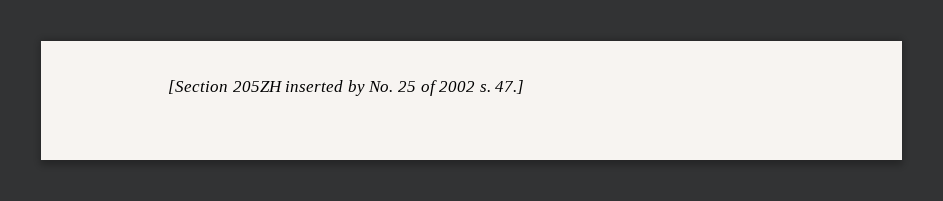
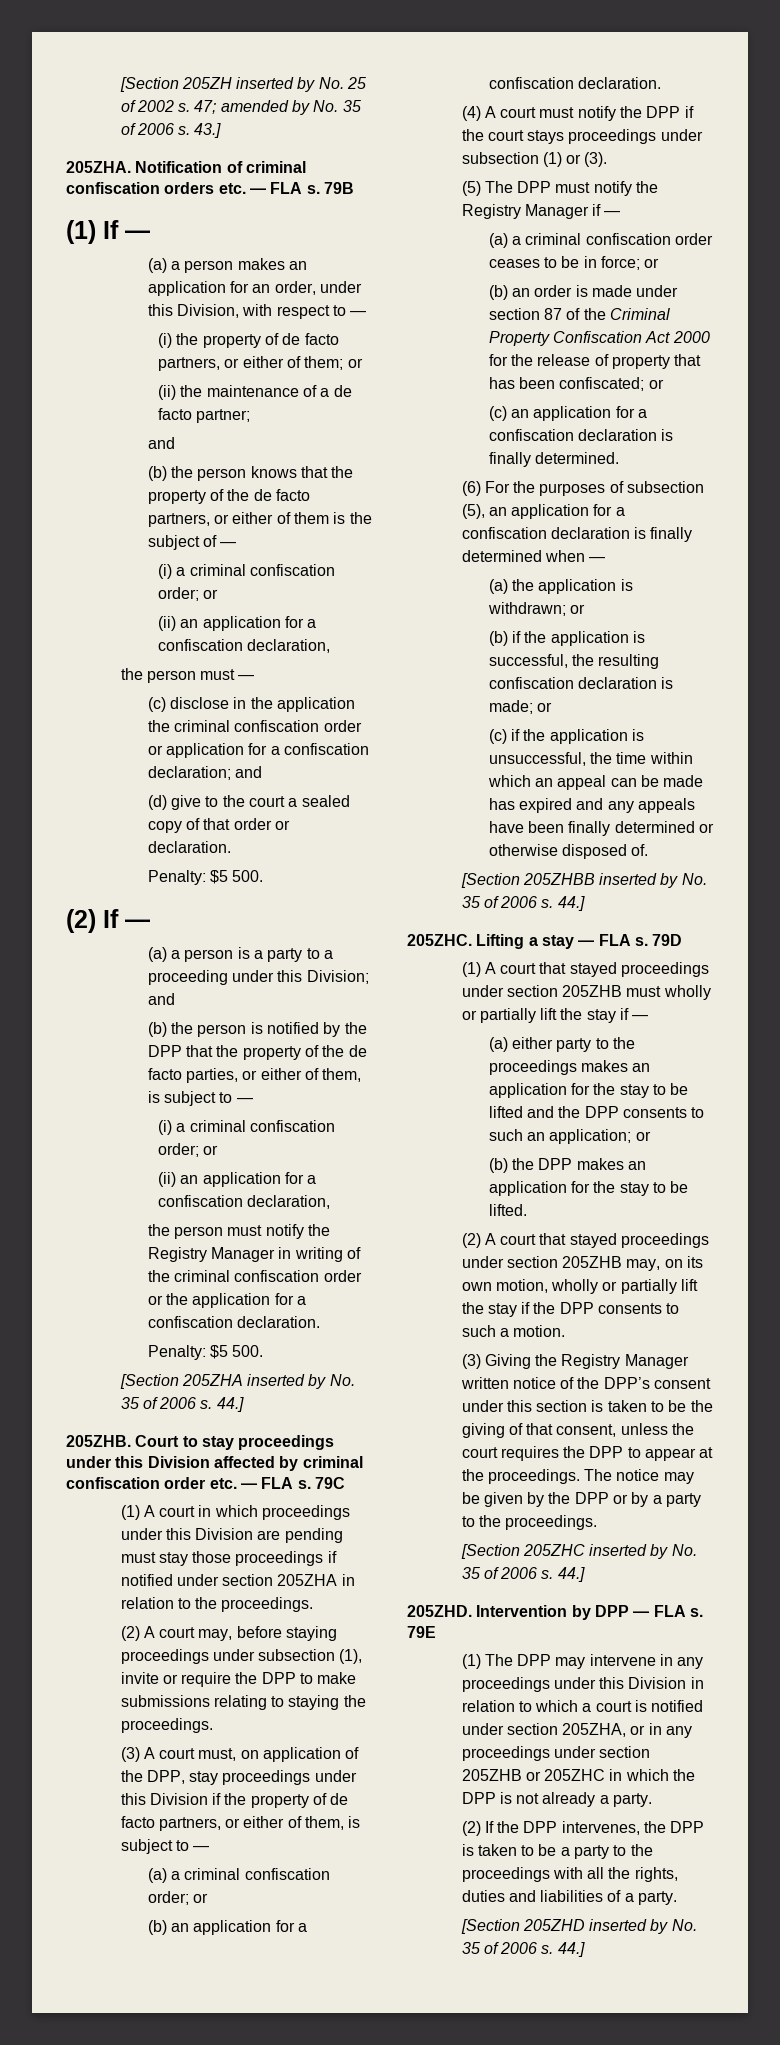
[495,80,525,94] 47.] -> [194,100,361,115] [120,123,222,138] [66,161,306,173] [66,182,354,194] [66,220,150,244] [147,258,308,273] [147,281,363,296] [147,304,367,319] [158,333,339,348] [158,356,363,371] [158,385,352,400] [158,408,251,423] [147,437,175,449] [147,466,354,481] [147,489,311,504] [147,512,372,527] [147,535,237,550] [158,564,336,579] [158,587,219,601] [158,616,317,631] [158,639,331,653] [120,668,255,683] [147,697,356,712] [147,720,362,732] [147,743,370,758] [147,766,263,780] [147,795,350,810] [147,818,291,833] [147,841,231,853] [147,870,264,885] [66,909,150,933] [147,947,334,962] [147,970,369,985] [147,993,175,1005] [147,1022,367,1037] [147,1045,367,1060] [147,1068,362,1083] [147,1091,253,1106] [158,1120,336,1135] [158,1143,219,1157] [158,1172,317,1187] [158,1195,331,1209] [147,1224,331,1239] [147,1247,362,1262] [147,1270,362,1282] [147,1293,307,1308] [147,1316,321,1328] [147,1345,264,1360] [119,1374,355,1389] [120,1397,244,1412] [66,1435,335,1450] [66,1456,363,1471] [66,1477,345,1489] [120,1505,351,1520] [120,1528,343,1543] [120,1551,337,1566] [120,1574,355,1586] [120,1597,314,1612] [120,1626,338,1641] [120,1649,363,1664] [120,1672,357,1687] [120,1695,366,1710] [120,1718,213,1733] [120,1747,360,1762] [120,1770,357,1785] [120,1793,349,1808] [120,1816,361,1831] [120,1839,210,1854] [147,1868,330,1883] [147,1891,209,1905] [147,1920,308,1935] [488,77,662,89] [461,106,694,121] [461,129,703,144] [461,152,608,167] [461,181,659,196] [461,204,621,219] [488,233,714,248] [488,256,660,270] [488,285,679,300] [488,308,671,320] [488,331,710,346] [488,354,702,369] [488,377,664,391] [488,406,648,421] [488,429,674,441] [488,452,620,467] [461,481,705,496] [461,504,625,519] [461,527,693,542] [461,550,606,562] [488,579,633,594] [487,602,586,616] [488,631,646,646] [488,654,660,669] [488,677,674,689] [488,700,553,714] [488,729,645,744] [488,752,693,766] [487,775,704,790] [488,798,696,813] [488,821,715,836] [488,844,649,859] [460,873,707,888] [461,896,585,911] [407,934,683,949] [461,962,710,977] [461,985,711,1000] [461,1008,649,1023] [488,1037,636,1052] [488,1060,651,1075] [488,1083,689,1098] [488,1106,705,1118] [488,1129,651,1144] [488,1158,647,1173] [488,1181,689,1196] [488,1204,527,1216] [461,1233,710,1248] [461,1256,704,1271] [461,1279,699,1294] [461,1302,680,1317] [461,1325,566,1337] [461,1354,689,1369] [460,1377,712,1389] [461,1400,713,1412] [461,1423,695,1438] [461,1446,714,1461] [461,1469,694,1484] [461,1492,702,1507] [461,1515,598,1530] [460,1544,697,1559] [461,1567,585,1582] [407,1605,703,1620] [407,1626,436,1638] [461,1654,704,1669] [461,1677,704,1692] [461,1700,704,1712] [461,1723,693,1738] [461,1746,651,1761] [461,1769,696,1781] [461,1792,653,1807] [461,1821,705,1836] [461,1844,653,1859] [461,1867,678,1882] [461,1890,678,1905] [460,1919,697,1934] [461,1942,585,1957] 47; amended by No. 35 of 2006 s. 43.] // 205ZHA. Notification of criminal confiscation orders etc. — FLA s. 79B // (1) If — // (a) a person makes an application for an order, under this Division, with respect to — // (i) the property of de facto partners, or either of them; or // (ii) the maintenance of a de facto partner; // and // (b) the person knows that the property of the de facto partners, or either of them is the subject of — // (i) a criminal confiscation order; or // (ii) an application for a confiscation declaration, // the person must — // (c) disclose in the application the criminal confiscation order or application for a confiscation declaration; and // (d) give to the court a sealed copy of that order or declaration. // Penalty: $5 500. // (2) If — // (a) a person is a party to a proceeding under this Division; and // (b) the person is notified by the DPP that the property of the de facto parties, or either of them, is subject to — // (i) a criminal confiscation order; or // (ii) an application for a confiscation declaration, // the person must notify the Registry Manager in writing of the criminal confiscation order or the application for a confiscation declaration. // Penalty: $5 500. // [Section 205ZHA inserted by No. 35 of 2006 s. 44.] // 205ZHB. Court to stay proceedings under this Division affected by criminal confiscation order etc. — FLA s. 79C // (1) A court in which proceedings under this Division are pending must stay those proceedings if notified under section 205ZHA in relation to the proceedings. // (2) A court may, before staying proceedings under subsection (1), invite or require the DPP to make submissions relating to staying the proceedings. // (3) A court must, on application of the DPP, stay proceedings under this Division if the property of de facto partners, or either of them, is subject to — // (a) a criminal confiscation order; or // (b) an application for a confiscation declaration. // (4) A court must notify the DPP if the court stays proceedings under subsection (1) or (3). // (5) The DPP must notify the Registry Manager if — // (a) a criminal confiscation order ceases to be in force; or // (b) an order is made under section 87 of the Criminal Property Confiscation Act 2000 for the release of property that has been confiscated; or // (c) an application for a confiscation declaration is finally determined. // (6) For the purposes of subsection (5), an application for a confiscation declaration is finally determined when — // (a) the application is withdrawn; or // (b) if the application is successful, the resulting confiscation declaration is made; or // (c) if the application is unsuccessful, the time within which an appeal can be made has expired and any appeals have been finally determined or otherwise disposed of. // [Section 205ZHBB inserted by No. 35 of 2006 s. 44.] // 205ZHC. Lifting a stay — FLA s. 79D // (1) A court that stayed proceedings under section 205ZHB must wholly or partially lift the stay if — // (a) either party to the proceedings makes an application for the stay to be lifted and the DPP consents to such an application; or // (b) the DPP makes an application for the stay to be lifted. // (2) A court that stayed proceedings under section 205ZHB may, on its own motion, wholly or partially lift the stay if the DPP consents to such a motion. // (3) Giving the Registry Manager written notice of the DPP’s consent under this section is taken to be the giving of that consent, unless the court requires the DPP to appear at the proceedings. The notice may be given by the DPP or by a party to the proceedings. // [Section 205ZHC inserted by No. 35 of 2006 s. 44.] // 205ZHD. Intervention by DPP — FLA s. 79E // (1) The DPP may intervene in any proceedings under this Division in relation to which a court is notified under section 205ZHA, or in any proceedings under section 205ZHB or 205ZHC in which the DPP is not already a party. // (2) If the DPP intervenes, the DPP is taken to be a party to the proceedings with all the rights, duties and liabilities of a party. // [Section 205ZHD inserted by No. 35 of 2006 s. 44.]

